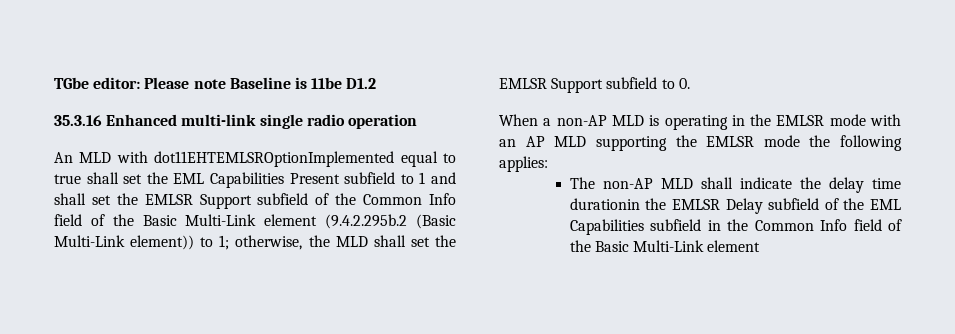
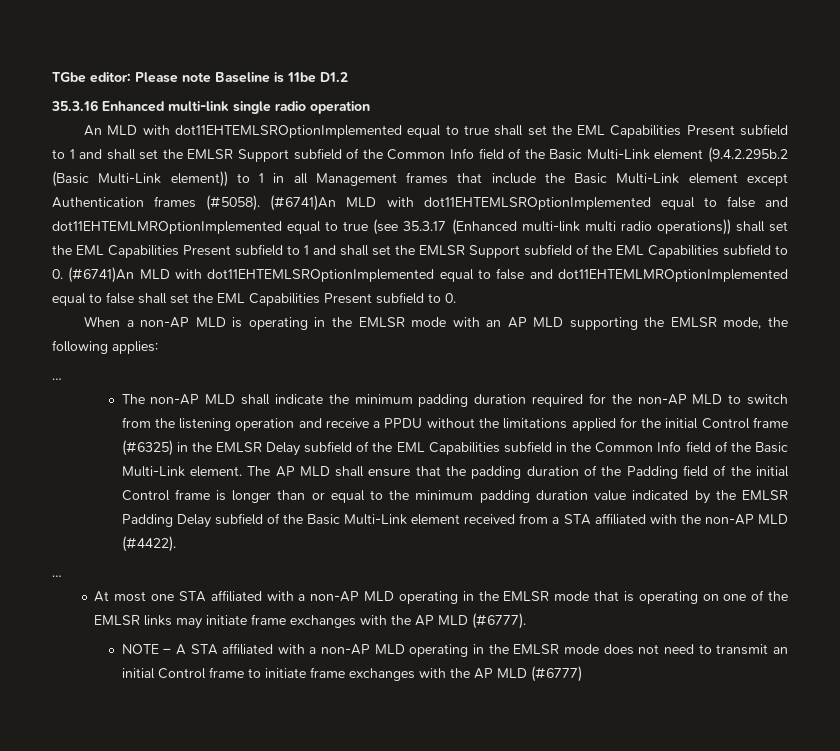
[219,235,456,250] [499,77,658,93] 1; otherwise, the MLD shall set the EMLSR Support subfield -> [259,172,788,186] [52,195,789,211] [52,219,789,235] [52,244,788,258] [52,267,788,283] [52,292,424,306] 1 in all Management frames that include the Basic Multi-Link element except Authentication frames (#5058). (#6741)An MLD with dot11EHTEMLSROptionImplemented equal to false and dot11EHTEMLMROptionImplemented equal to true (see 35.3.17 (Enhanced multi-link multi radio operations)) shall set the EML Capabilities Present subfield to 1 and shall set the EMLSR Support subfield of the EML Capabilities subfield to 0. (#6741)An MLD with dot11EHTEMLSROptionImplemented equal to false and dot11EHTEMLMROptionImplemented equal to false shall set the EML Capabilities Present subfield
[763,135,800,147] mode -> [723,317,762,329] mode,
(548, 164) none -> [52,378,62,380] // …
[828,177,901,193] [569,198,640,210] delay time durationin -> [354,393,788,407] [121,417,788,431] [121,440,188,456] minimum padding duration required for the non-AP MLD to switch from the listening operation and receive a PPDU without the limitations applied for the initial Control frame (#6325) in
[707,240,761,252] element -> [189,465,790,479] [121,489,788,504] [121,513,788,528] [121,536,176,552] [52,575,62,577] [94,590,789,604] [94,613,527,629] [121,643,789,657] [121,666,582,682] element. The AP MLD shall ensure that the padding duration of the Padding field of the initial Control frame is longer than or equal to the minimum padding duration value indicated by the EMLSR Padding Delay subfield of the Basic Multi-Link element received from a STA affiliated with the non-AP MLD (#4422). // … // At most one STA affiliated with a non-AP MLD operating in the EMLSR mode that is operating on one of the EMLSR links may initiate frame exchanges with the AP MLD (#6777). // NOTE – A STA affiliated with a non-AP MLD operating in the EMLSR mode does not need to transmit an initial Control frame to initiate frame exchanges with the AP MLD (#6777)

